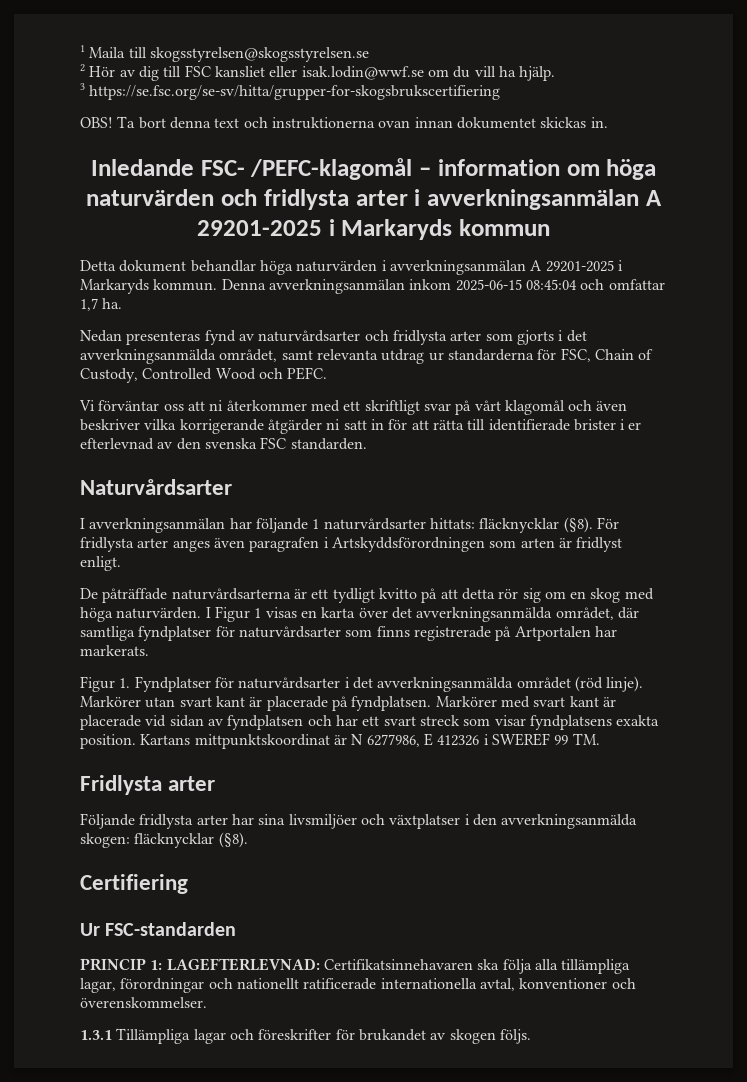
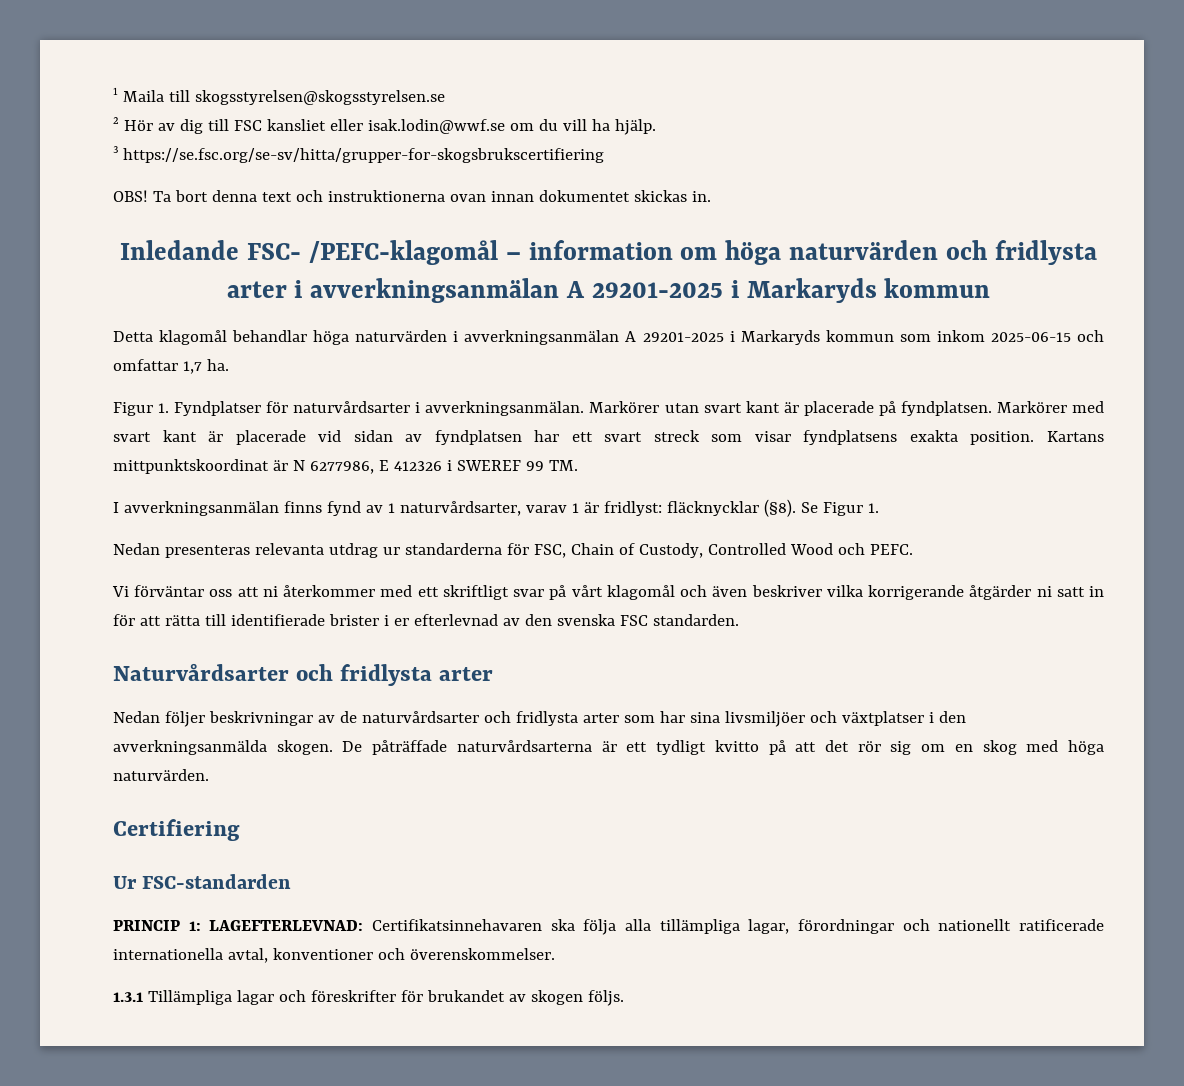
[119,260,187,272] dokument -> [159,330,228,345] klagomål
[153,279,405,294] kommun. Denna avverkningsanmälan -> [825,330,931,342] kommun som
[525,279,577,290] 08:45:04 -> (1071, 337) none
[80,330,587,345] [80,349,313,364] Nedan presenteras fynd av naturvårdsarter och fridlysta arter som gjorts i det avverkningsanmälda området, samt -> [113,401,1104,416] [113,430,1104,445] [113,459,578,474] [113,499,879,517] [113,543,250,558] Figur 1. Fyndplatser för naturvårdsarter i avverkningsanmälan. Markörer utan svart kant är placerade på fyndplatsen. Markörer med svart kant är placerade vid sidan av fyndplatsen har ett svart streck som visar fyndplatsens exakta position. Kartans mittpunktskoordinat är N 6277986, E 412326 i SWEREF 99 TM. // I avverkningsanmälan finns fynd av 1 naturvårdsarter, varav 1 är fridlyst: fläcknycklar (§8). Se Figur 1. // Nedan presenteras
[80,517,619,533] [80,537,623,552] [80,556,121,571] // I avverkningsanmälan har följande 1 naturvårdsarter hittats: fläcknycklar (§8). För fridlysta arter anges även paragrafen i Artskyddsförordningen som arten är fridlyst enligt. // -> [296,664,494,686] [113,711,966,727] [113,740,333,755] och fridlysta arter // Nedan följer beskrivningar av de naturvårdsarter och fridlysta arter som har sina livsmiljöer och växtplatser i den avverkningsanmälda skogen.
[461,588,495,600] detta -> [824,740,849,752] det
[205,606,639,622] [80,626,617,641] [80,645,149,656] [80,676,644,692] [80,696,616,711] [80,715,660,730] [80,733,600,749] [80,775,216,795] [80,813,638,829] [80,832,248,848] I Figur 1 visas en karta över det avverkningsanmälda området, där samtliga fyndplatser för naturvårdsarter som finns registrerade på Artportalen har markerats. // Figur 1. Fyndplatser för naturvårdsarter i det avverkningsanmälda området (röd linje). Markörer utan svart kant är placerade på fyndplatsen. Markörer med svart kant är placerade vid sidan av fyndplatsen och har ett svart streck som visar fyndplatsens exakta position. Kartans mittpunktskoordinat är N 6277986, E 412326 i SWEREF 99 TM. // Fridlysta arter // Följande fridlysta arter har sina livsmiljöer och växtplatser i den avverkningsanmälda skogen: fläcknycklar (§8). -> (209, 775) none

